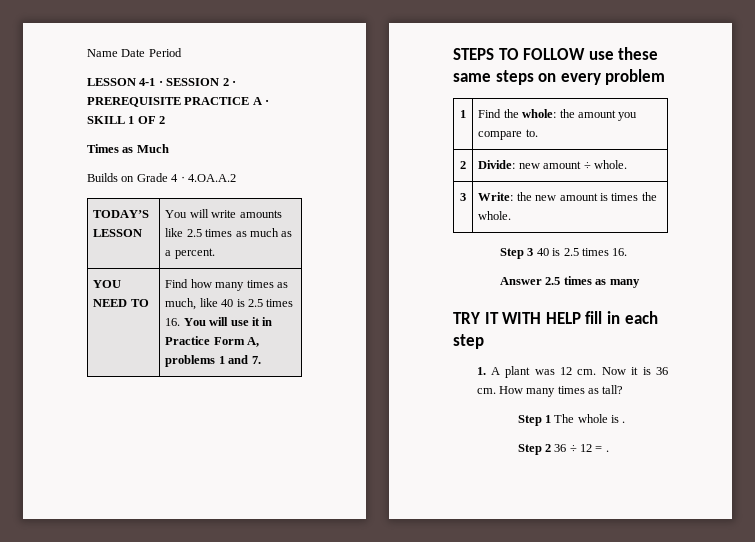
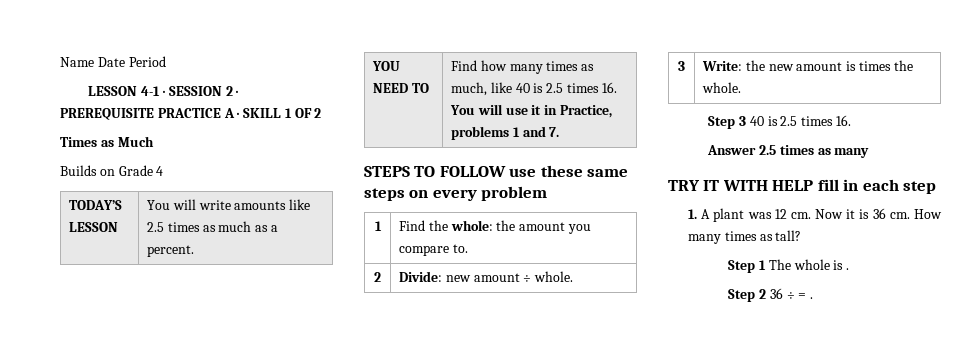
[180,174,236,182] · 4.OA.A.2 -> (164, 171) none
[165,336,260,347] Practice Form A, -> [559,105,612,118] Practice,
[580,444,592,452] 12 -> (795, 295) none

